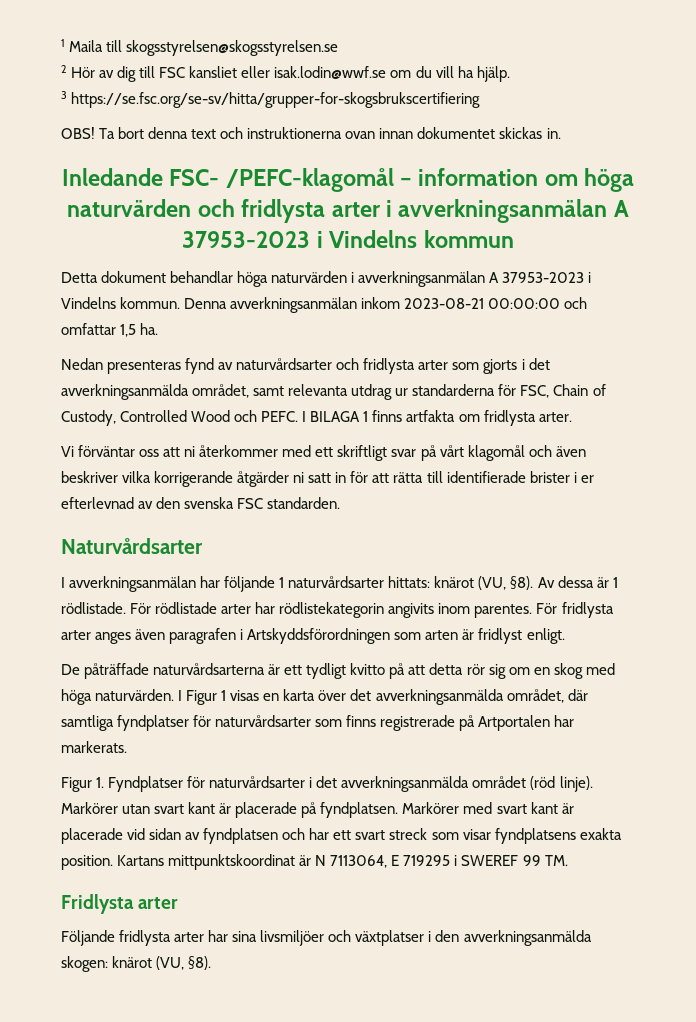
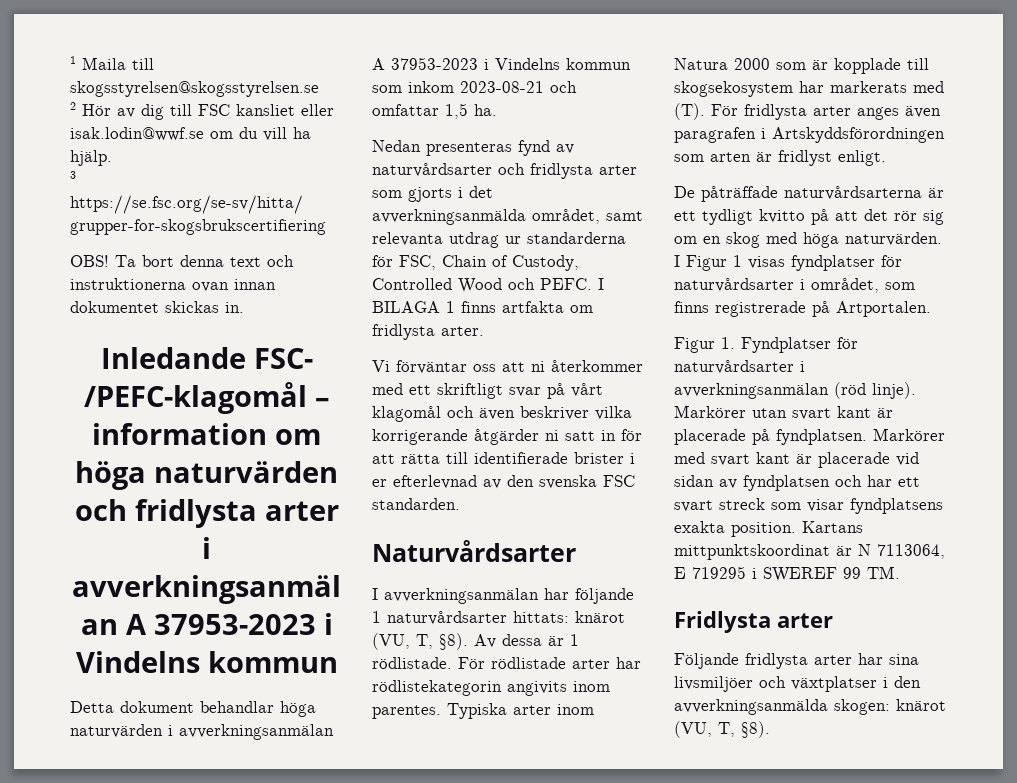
[120,297,358,313] kommun. Denna avverkningsanmälan -> [566,58,631,70] [372,85,402,93] kommun som
[488,298,561,309] 00:00:00 -> (544, 87) none
(507, 583) none -> [416,634,433,649] T,
(533, 611) none -> [447,703,594,719] [674,58,929,74] [674,81,944,97] [674,103,705,120] Typiska arter inom Natura 2000 som är kopplade till skogsekosystem har markerats med (T).
[429,663,464,675] detta -> [864,209,888,221] det
[263,689,588,705] [61,715,114,731] en karta över det avverkningsanmälda området, där samtliga -> (785, 262) none
(312, 721) none -> [800,278,879,293] i området,
[478,715,575,731] [61,741,127,753] Artportalen har markerats. -> [836,301,931,317] Artportalen.
[316,776,527,792] det avverkningsanmälda området -> [674,383,829,399] avverkningsanmälan
(185, 963) none -> [718,722,735,737] T,

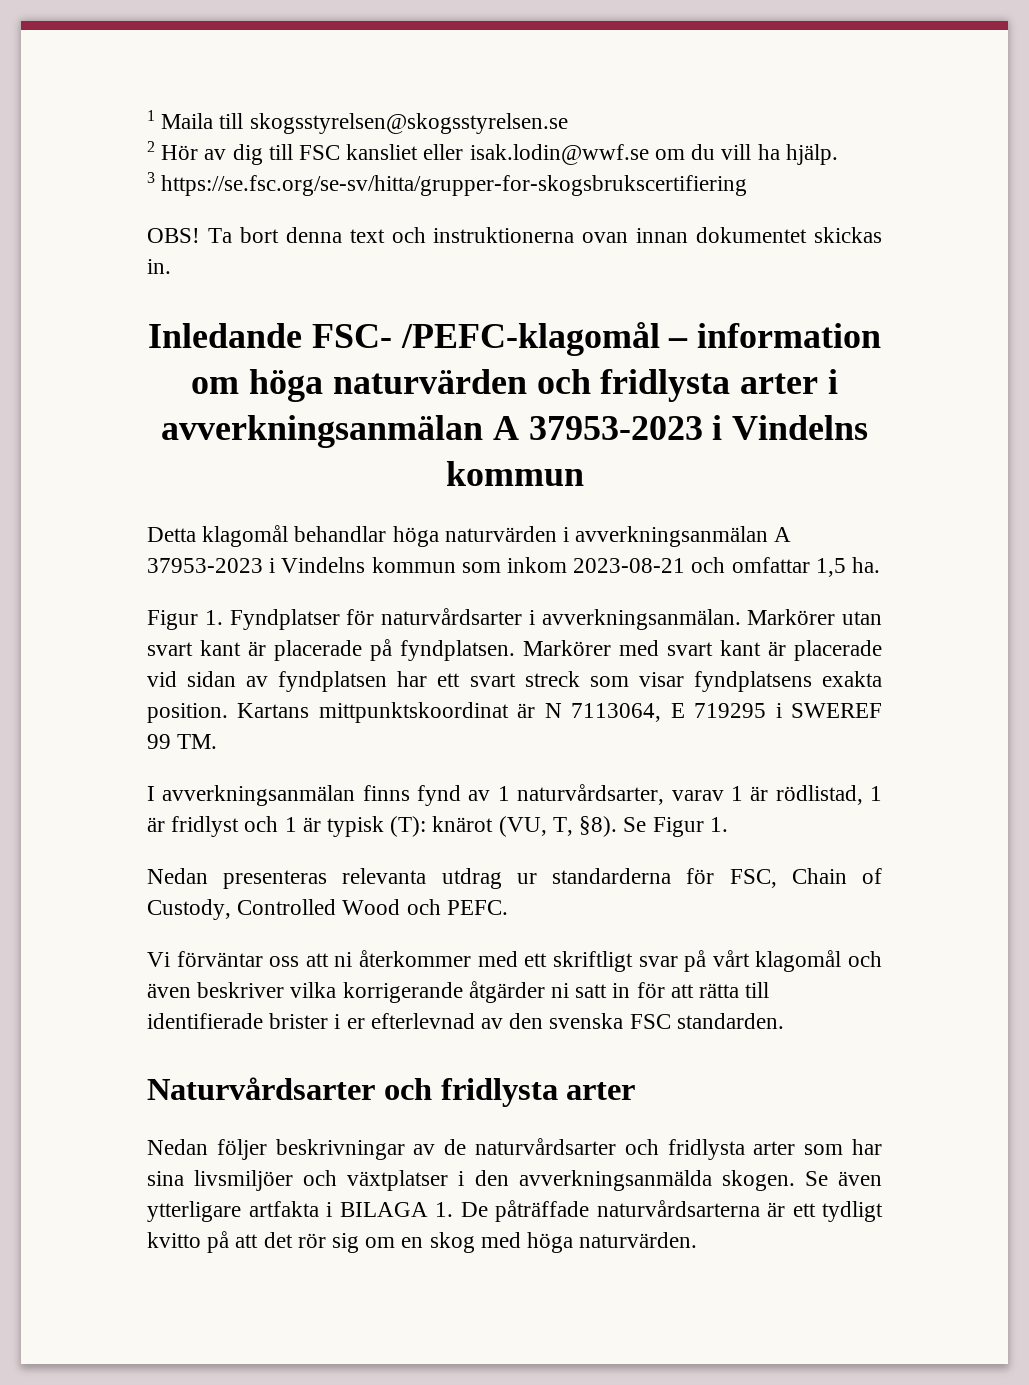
[120,701,194,713] dokument -> [202,525,289,547] klagomål
[372,140,574,156] [372,163,637,179] [372,186,493,202] [372,209,643,225] Nedan presenteras fynd av naturvårdsarter och fridlysta arter som gjorts i det avverkningsanmälda området, samt -> [147,608,882,630] [147,639,882,661] [147,671,882,692] [147,702,882,723] [147,734,218,749] [147,784,883,806] [147,816,728,837] [147,868,328,889] Figur 1. Fyndplatser för naturvårdsarter i avverkningsanmälan. Markörer utan svart kant är placerade på fyndplatsen. Markörer med svart kant är placerade vid sidan av fyndplatsen har ett svart streck som visar fyndplatsens exakta position. Kartans mittpunktskoordinat är N 7113064, E 719295 i SWEREF 99 TM. // I avverkningsanmälan finns fynd av 1 naturvårdsarter, varav 1 är rödlistad, 1 är fridlyst och 1 är typisk (T): knärot (VU, T, §8). Se Figur 1. // Nedan presenteras
[598,278,604,290] [372,301,593,313] [372,324,484,340] I BILAGA 1 finns artfakta om fridlysta arter. -> (508, 907) none
[372,588,634,604] [372,611,625,625] [372,633,579,650] [372,657,641,669] [372,680,610,696] [372,703,594,719] [674,58,929,74] [674,81,944,97] [674,103,941,120] [674,127,945,143] [674,150,886,166] // I avverkningsanmälan har följande 1 naturvårdsarter hittats: knärot (VU, T, §8). Av dessa är 1 rödlistade. För rödlistade arter har rödlistekategorin angivits inom parentes. Typiska arter inom Natura 2000 som är kopplade till skogsekosystem har markerats med (T). För fridlysta arter anges även paragrafen i Artskyddsförordningen som arten är fridlyst enligt. // -> [383,1078,636,1107] [147,1138,882,1160] [147,1170,882,1191] [147,1201,453,1222] och fridlysta arter // Nedan följer beskrivningar av de naturvårdsarter och fridlysta arter som har sina livsmiljöer och växtplatser i den avverkningsanmälda skogen. Se även ytterligare artfakta i BILAGA 1.
[674,255,902,271] [674,278,915,293] [674,301,931,317] [674,337,858,353] [674,360,805,374] [674,382,916,399] [674,405,893,420] [674,428,945,445] [674,452,919,468] [674,475,920,491] [674,498,943,514] [674,521,863,537] [674,544,945,560] [674,566,900,582] [674,611,833,633] [674,653,919,669] [674,676,921,692] [674,699,946,715] [674,721,770,738] I Figur 1 visas fyndplatser för naturvårdsarter i området, som finns registrerade på Artportalen. // Figur 1. Fyndplatser för naturvårdsarter i avverkningsanmälan (röd linje). Markörer utan svart kant är placerade på fyndplatsen. Markörer med svart kant är placerade vid sidan av fyndplatsen och har ett svart streck som visar fyndplatsens exakta position. Kartans mittpunktskoordinat är N 7113064, E 719295 i SWEREF 99 TM. // Fridlysta arter // Följande fridlysta arter har sina livsmiljöer och växtplatser i den avverkningsanmälda skogen: knärot (VU, T, §8). -> (698, 1240) none

